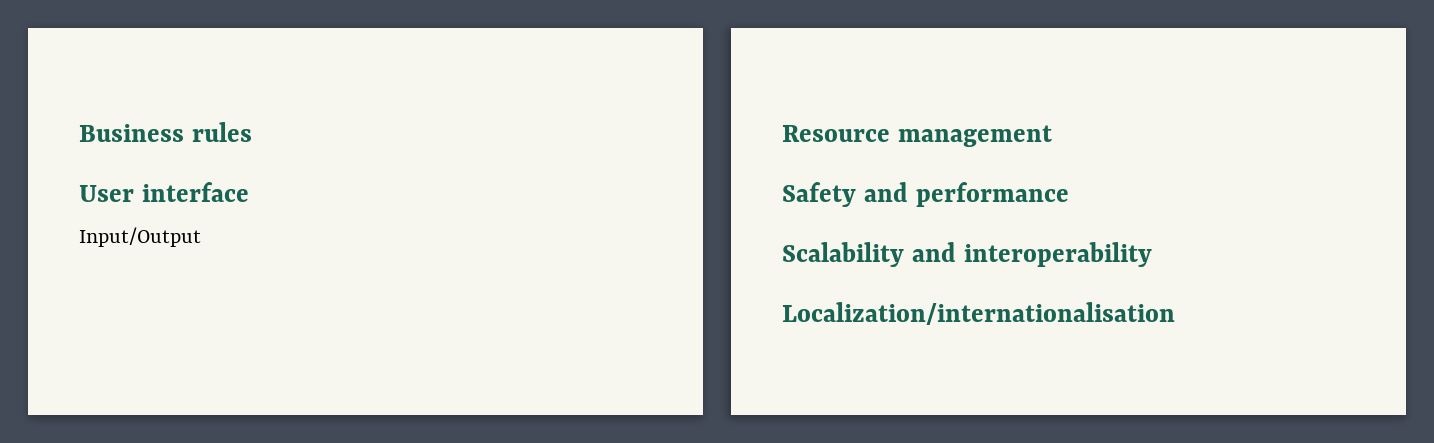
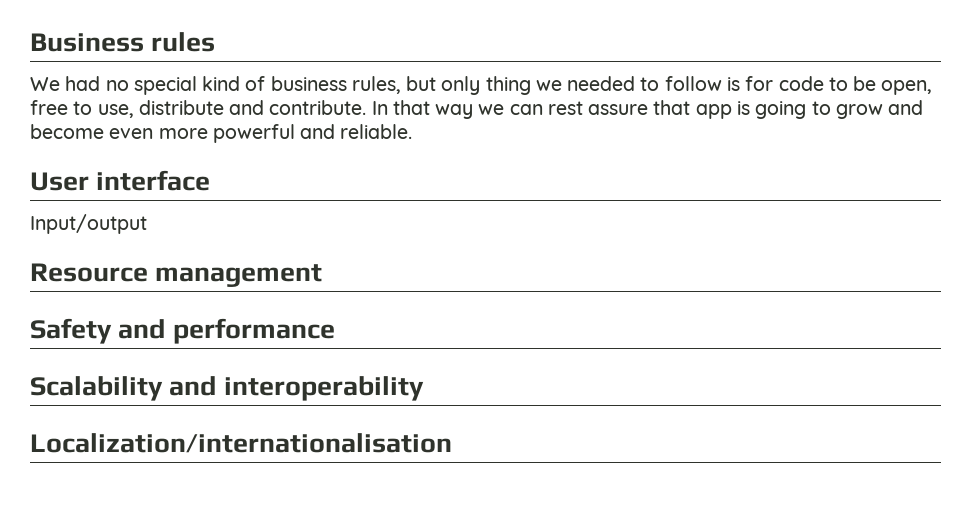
(252, 132) none -> [30,76,933,95] [30,100,924,119] [30,124,413,143] // We had no special kind of business rules, but only thing we needed to follow is for code to be open, free to use, distribute and contribute. In that way we can rest assure that app is going to grow and become even more powerful and reliable.
[79,227,201,247] Input/Output -> [30,214,147,234] Input/output

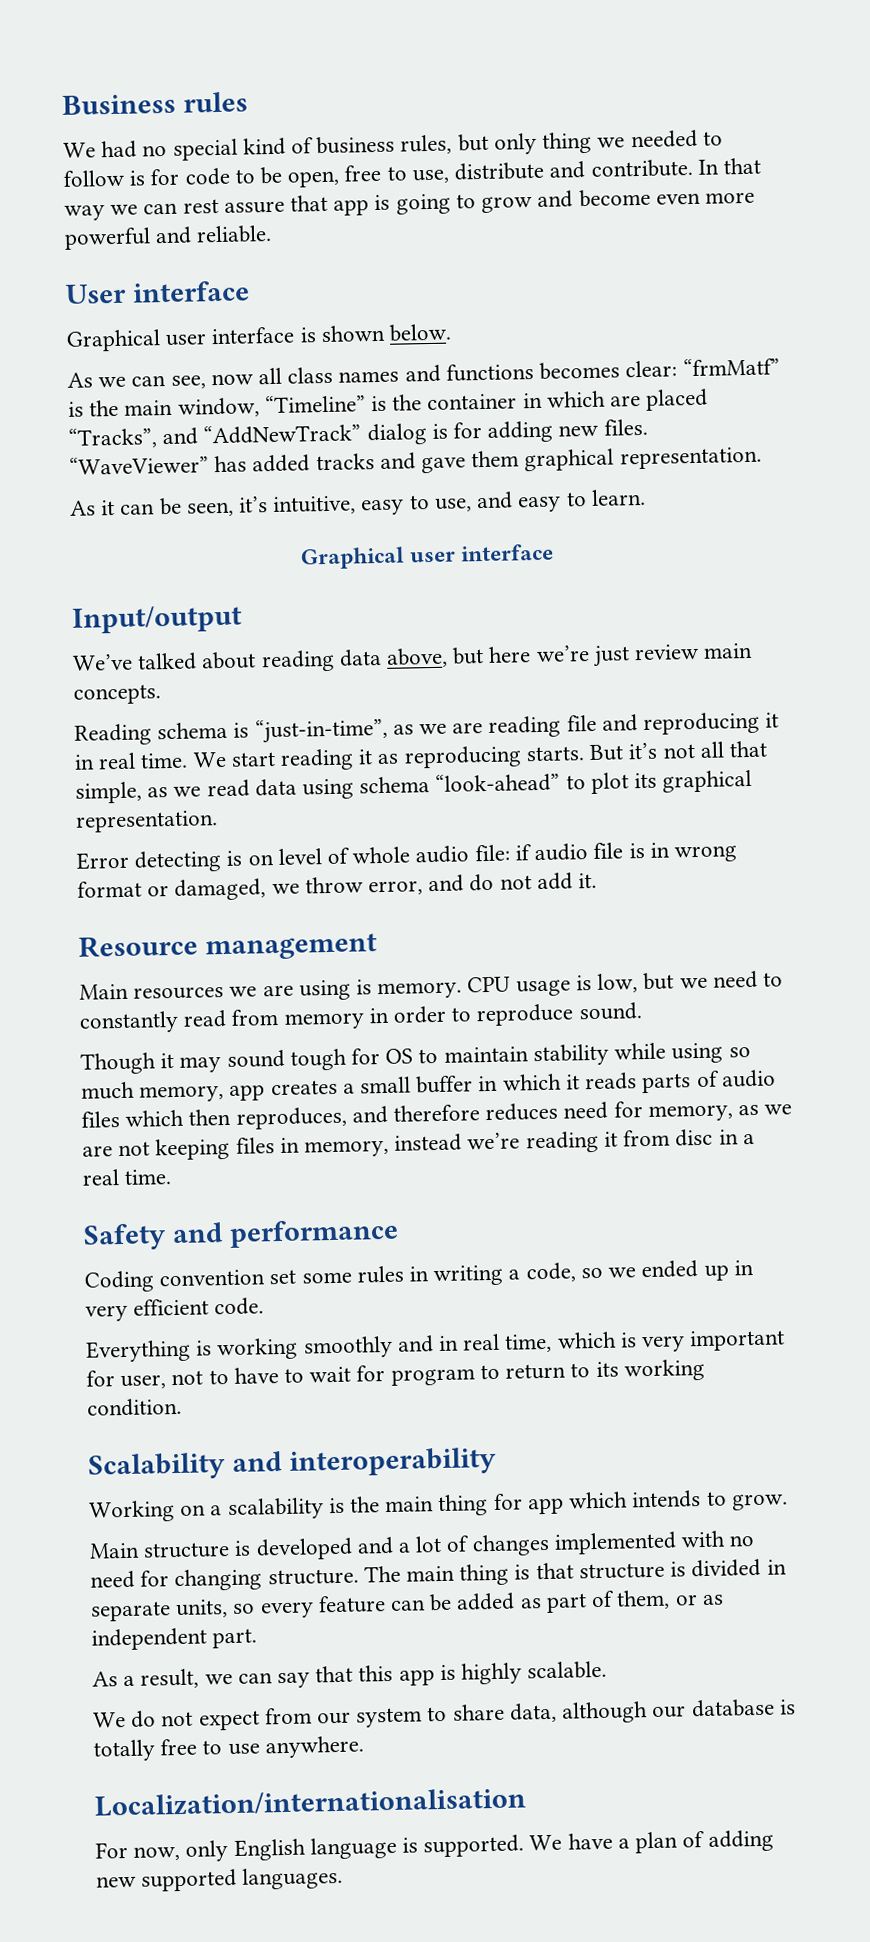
[30,214,147,234] [30,263,323,287] [30,318,335,344] [30,376,424,401] [30,433,452,453] Input/output // Resource management // Safety and performance // Scalability and interoperability // Localization/internationalisation -> [66,323,453,352] [67,357,780,389] [68,388,709,418] [68,418,648,449] [69,446,762,475] [69,488,646,517] [300,543,554,570] [72,604,242,634] [72,642,754,673] [73,684,161,705] [74,711,780,746] [74,740,767,771] [75,769,753,804] [75,810,218,833] [76,842,737,873] [77,872,598,901] [78,933,377,961] [79,970,783,1001] [79,1002,642,1034] [80,1042,751,1075] [81,1069,776,1103] [81,1101,793,1130] [82,1128,755,1161] [82,1169,173,1186] [83,1218,399,1251] [84,1259,754,1293] [85,1297,265,1322] [85,1329,786,1363] [86,1358,705,1390] [87,1397,182,1417] [88,1446,497,1481] [89,1490,788,1523] [89,1530,755,1561] [90,1558,787,1592] [90,1589,724,1622] [91,1627,258,1651] [92,1660,608,1689] [93,1698,796,1731] [93,1735,364,1762] [94,1787,526,1817] [95,1829,774,1862] [96,1866,344,1892] Graphical user interface is shown below. // As we can see, now all class names and functions becomes clear: “frmMatf” is the main window, “Timeline” is the container in which are placed “Tracks”, and “AddNewTrack” dialog is for adding new files. “WaveViewer” has added tracks and gave them graphical representation. // As it can be seen, it’s intuitive, easy to use, and easy to learn. // Graphical user interface // Input/output // We’ve talked about reading data above, but here we’re just review main concepts. // Reading schema is “just-in-time”, as we are reading file and reproducing it in real time. We start reading it as reproducing starts. But it’s not all that simple, as we read data using schema “look-ahead” to plot its graphical representation. // Error detecting is on level of whole audio file: if audio file is in wrong format or damaged, we throw error, and do not add it. // Resource management // Main resources we are using is memory. CPU usage is low, but we need to constantly read from memory in order to reproduce sound. // Though it may sound tough for OS to maintain stability while using so much memory, app creates a small buffer in which it reads parts of audio files which then reproduces, and therefore reduces need for memory, as we are not keeping files in memory, instead we’re reading it from disc in a real time. // Safety and performance // Coding convention set some rules in writing a code, so we ended up in very efficient code. // Everything is working smoothly and in real time, which is very important for user, not to have to wait for program to return to its working condition. // Scalability and interoperability // Working on a scalability is the main thing for app which intends to grow. // Main structure is developed and a lot of changes implemented with no need for changing structure. The main thing is that structure is divided in separate units, so every feature can be added as part of them, or as independent part. // As a result, we can say that this app is highly scalable. // We do not expect from our system to share data, although our database is totally free to use anywhere. // Localization/internationalisation // For now, only English language is supported. We have a plan of adding new supported languages.

